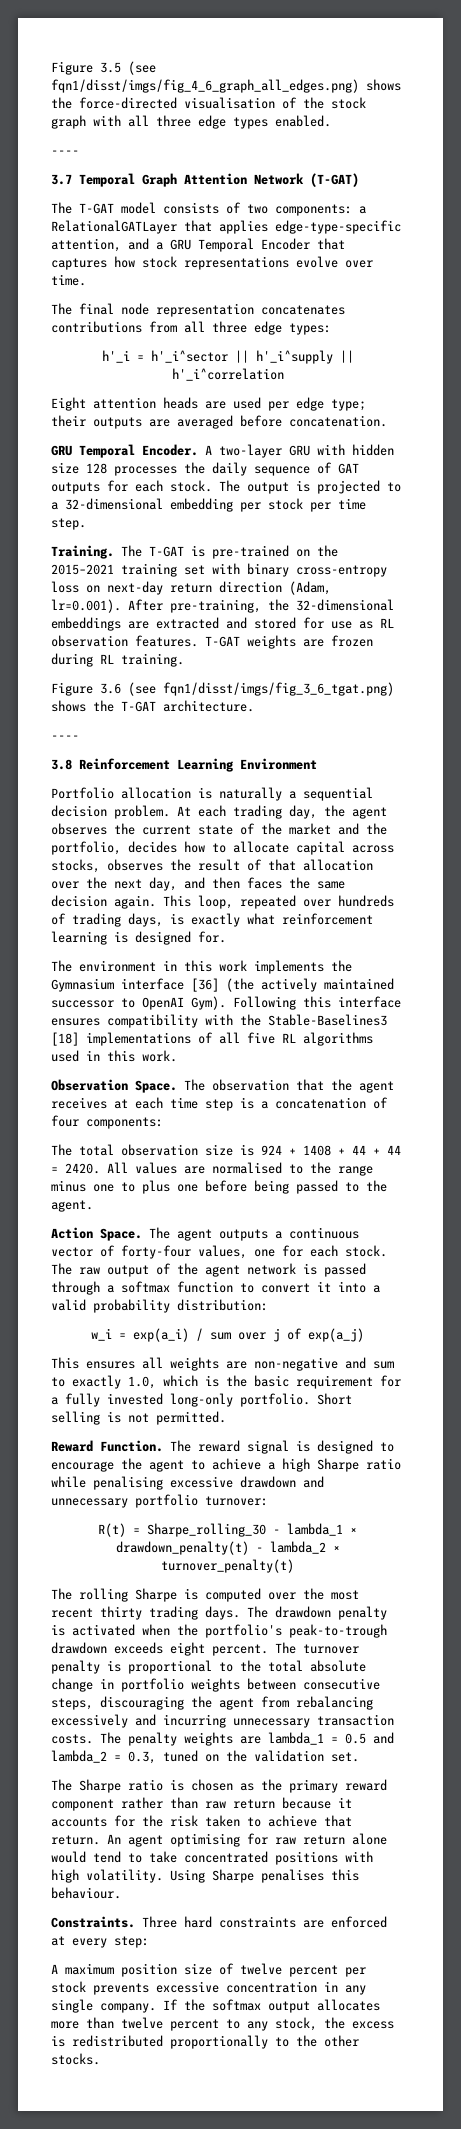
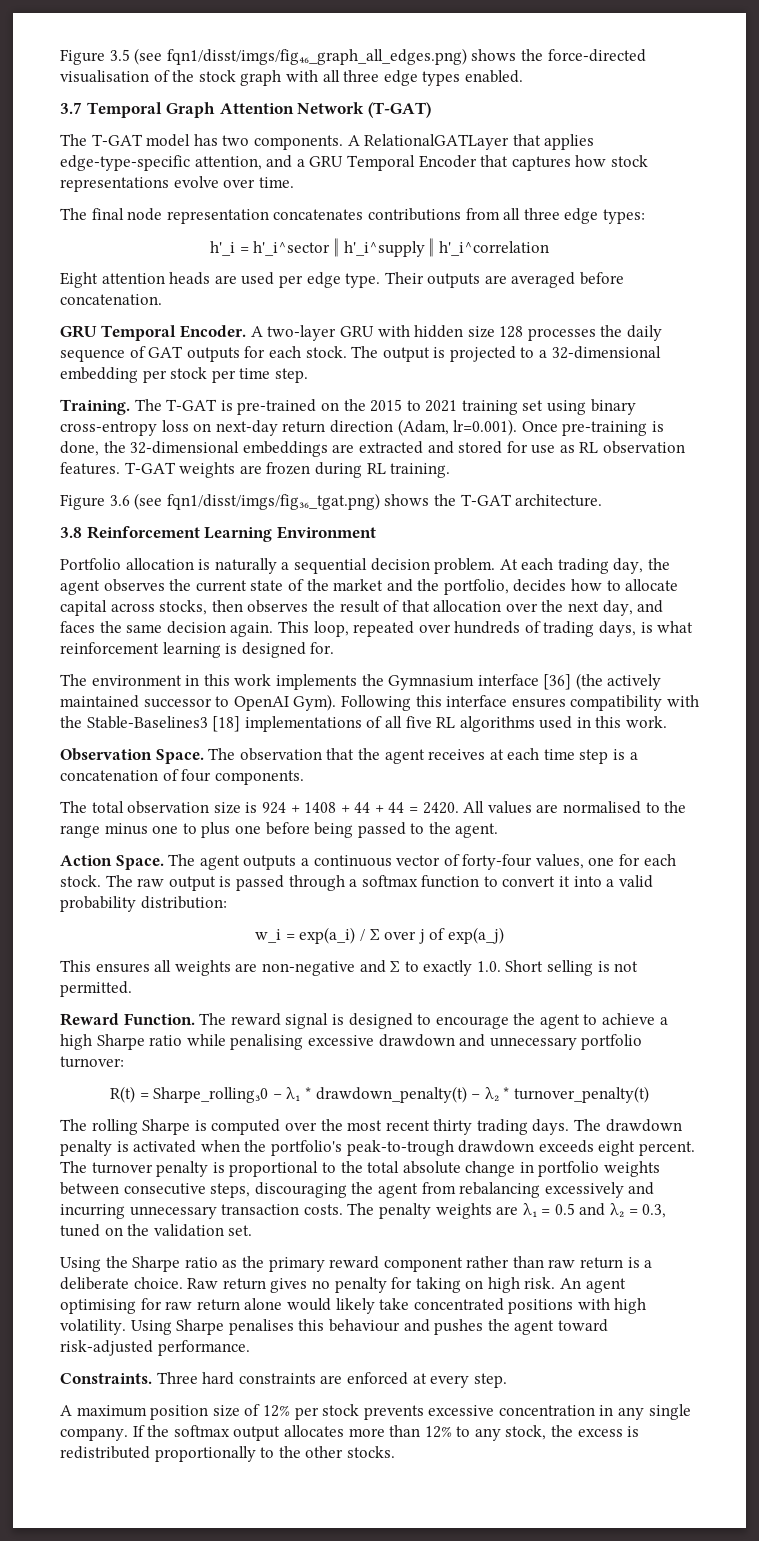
[51,79,359,93] fqn1/disst/imgs/fig_4_6_graph_all_edges.png) -> [166,48,467,65] fqn1/disst/imgs/fig₄₆_graph_all_edges.png)
[51,150,79,155] // ---- -> (523, 76) none
[163,202,366,216] consists of two components: a -> [193,134,360,150] has two components. A
[234,350,354,364] || h'_i^supply || -> [333,238,435,257] ‖ h'_i^supply ‖
[331,399,366,411] [51,415,86,427] type; their -> [345,272,424,288] type. Their
[51,564,114,575] 2015–2021 -> [370,399,458,412] 2015 to 2021
[212,563,240,574] with -> [547,400,587,415] using
[128,599,261,613] After pre-training, -> [521,421,664,436] [60,441,99,456] Once pre-training is done,
[163,682,394,696] fqn1/disst/imgs/fig_3_6_tgat.png) -> [166,493,380,510] fqn1/disst/imgs/fig₃₆_tgat.png)
[51,735,79,740] // ---- -> (603, 500) none
(100, 866) none -> [211,600,243,612] then
[212,877,240,889] then -> (664, 606) none
[191,913,240,927] exactly -> (653, 627) none
[86,1117,163,1129] components: -> [214,770,304,785] components.
[156,1263,296,1277] of the agent network -> (216, 883) none
[210,1332,231,1340] sum -> [369,929,380,941] Σ
[373,1361,394,1369] sum -> [390,961,401,973] Σ
[128,1375,401,1389] [51,1393,310,1407] 1.0, which is the basic requirement for a fully invested long-only portfolio. -> [476,961,501,972] 1.0.
[147,1523,357,1537] [115,1541,340,1555] Sharpe_rolling_30 - lambda_1 × drawdown_penalty(t) - lambda_2 × -> [153,1086,510,1103] Sharpe_rolling₃0 − λ₁ * drawdown_penalty(t) − λ₂ *
[268,1732,324,1745] lambda_1 -> [522,1203,537,1217] λ₁
[51,1750,107,1763] lambda_2 -> [610,1203,625,1217] λ₂
[51,1779,233,1793] The Sharpe ratio is chosen -> [60,1256,218,1272] Using the Sharpe ratio
[282,1797,352,1809] [51,1815,352,1827] [51,1835,100,1845] because it accounts for the risk taken to achieve that return. -> [627,1257,653,1268] [60,1277,556,1293] is a deliberate choice. Raw return gives no penalty for taking on high risk.
[93,1851,142,1863] tend to -> [335,1298,375,1314] likely
[51,1887,121,1899] behaviour. -> [328,1319,608,1335] [60,1340,250,1356] behaviour and pushes the agent toward risk-adjusted performance.
[114,1936,149,1948] step: -> [473,1373,507,1388] step.
[240,1963,338,1977] twelve percent -> [262,1405,290,1417] 12%
[121,2017,219,2031] twelve percent -> [424,1426,452,1438] 12%

